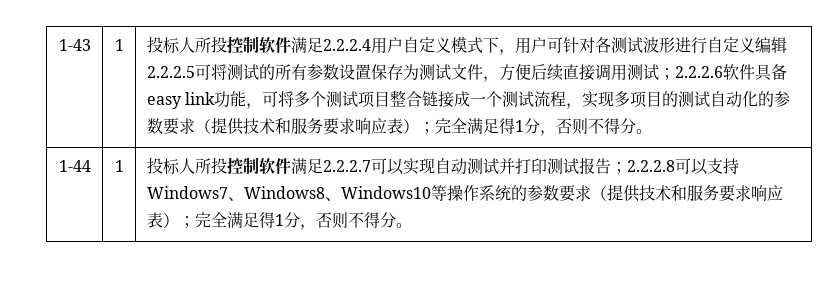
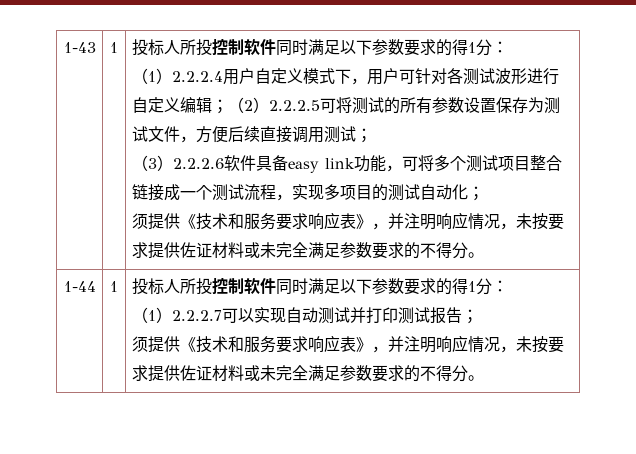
[290,37,323,53] 满足 -> [275,39,508,56] [131,68,172,84] 同时满足以下参数要求的得1分： // （1）
(787, 45) none -> [211,97,269,114] ；（2）
(675, 74) none -> [131,155,173,171] // （3）
[757,91,790,107] [146,117,588,136] 的参数要求（提供技术和服务要求响应表）；完全满足得1分，否则 -> [467,186,484,201] [131,212,564,230] [131,242,420,259] ； // 须提供《技术和服务要求响应表》，并注明响应情况，未按要求提供佐证材料或未完全满足参数要求的
[290,158,323,174] 满足 -> [275,278,508,295] [131,307,172,323] 同时满足以下参数要求的得1分： // （1）
[626,158,739,175] [146,184,783,202] [146,212,348,230] 2.2.2.8可以支持Windows7、Windows8、Windows10等操作系统的参数要求（提供技术和服务要求响应表）；完全满足得1分，否则 -> [131,335,564,353] [131,365,420,382] // 须提供《技术和服务要求响应表》，并注明响应情况，未按要求提供佐证材料或未完全满足参数要求的

